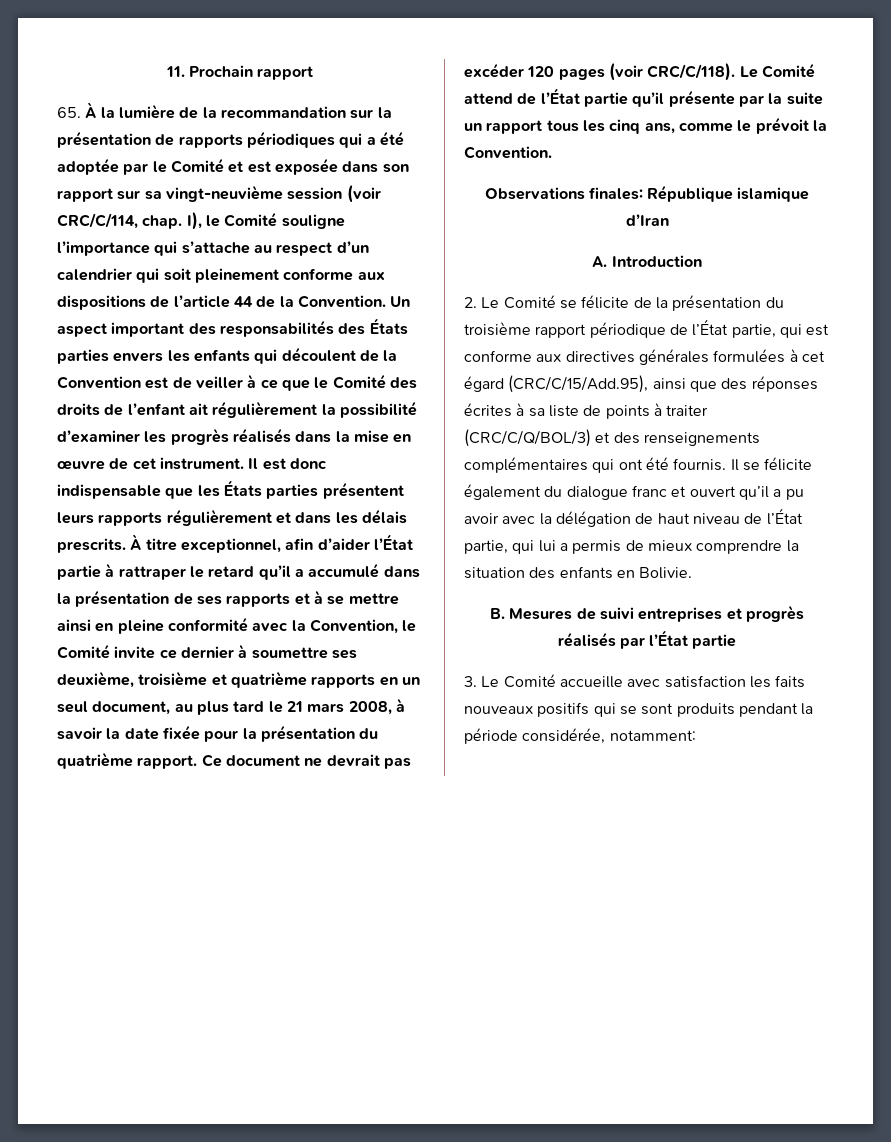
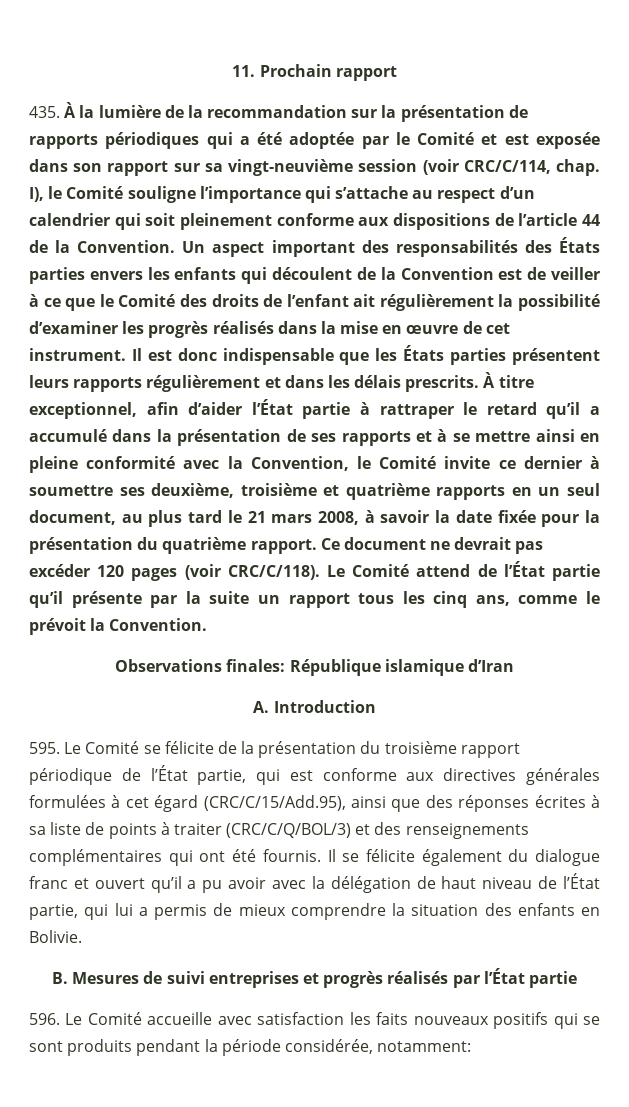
[57,107,81,118] 65. -> [29,106,60,118] 435.
[464,297,477,308] 2. -> [29,742,60,754] 595.
[464,676,477,687] 3. -> [29,1013,60,1025] 596.

